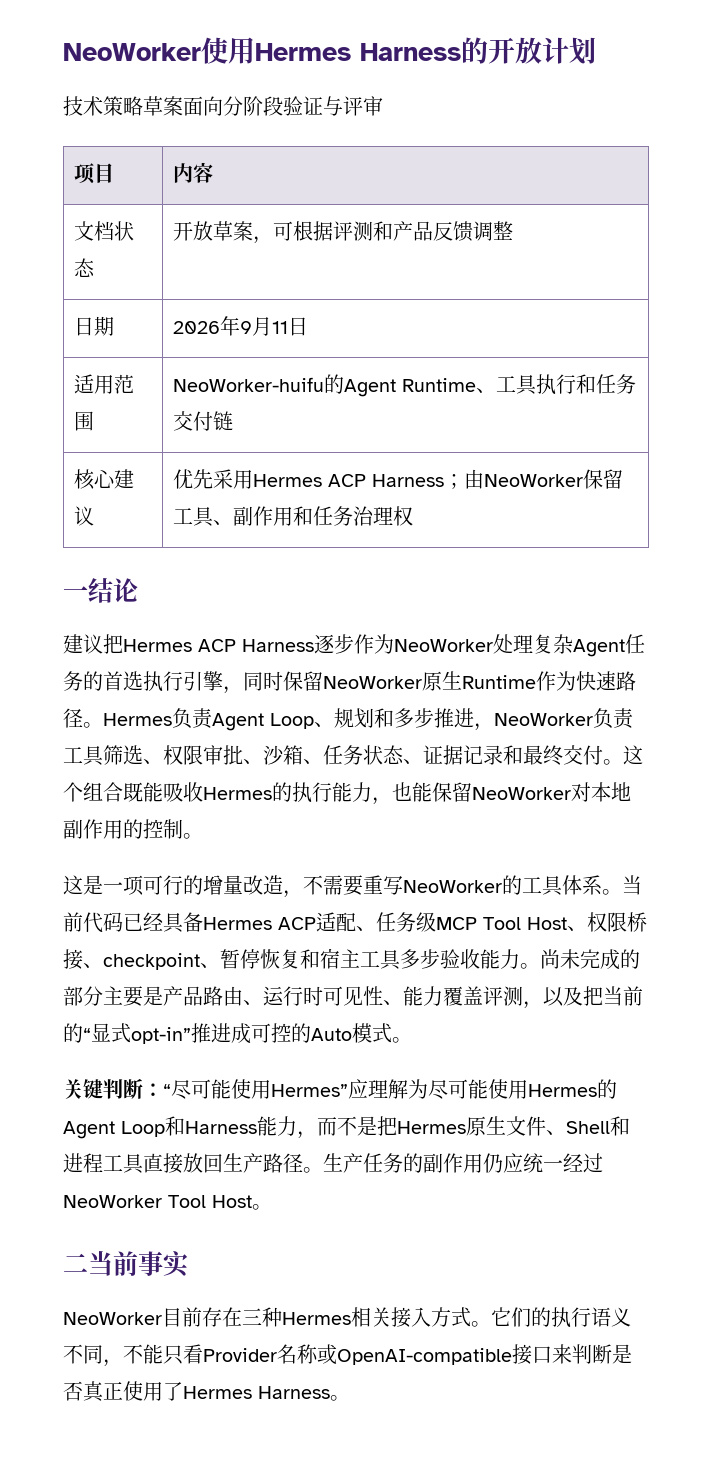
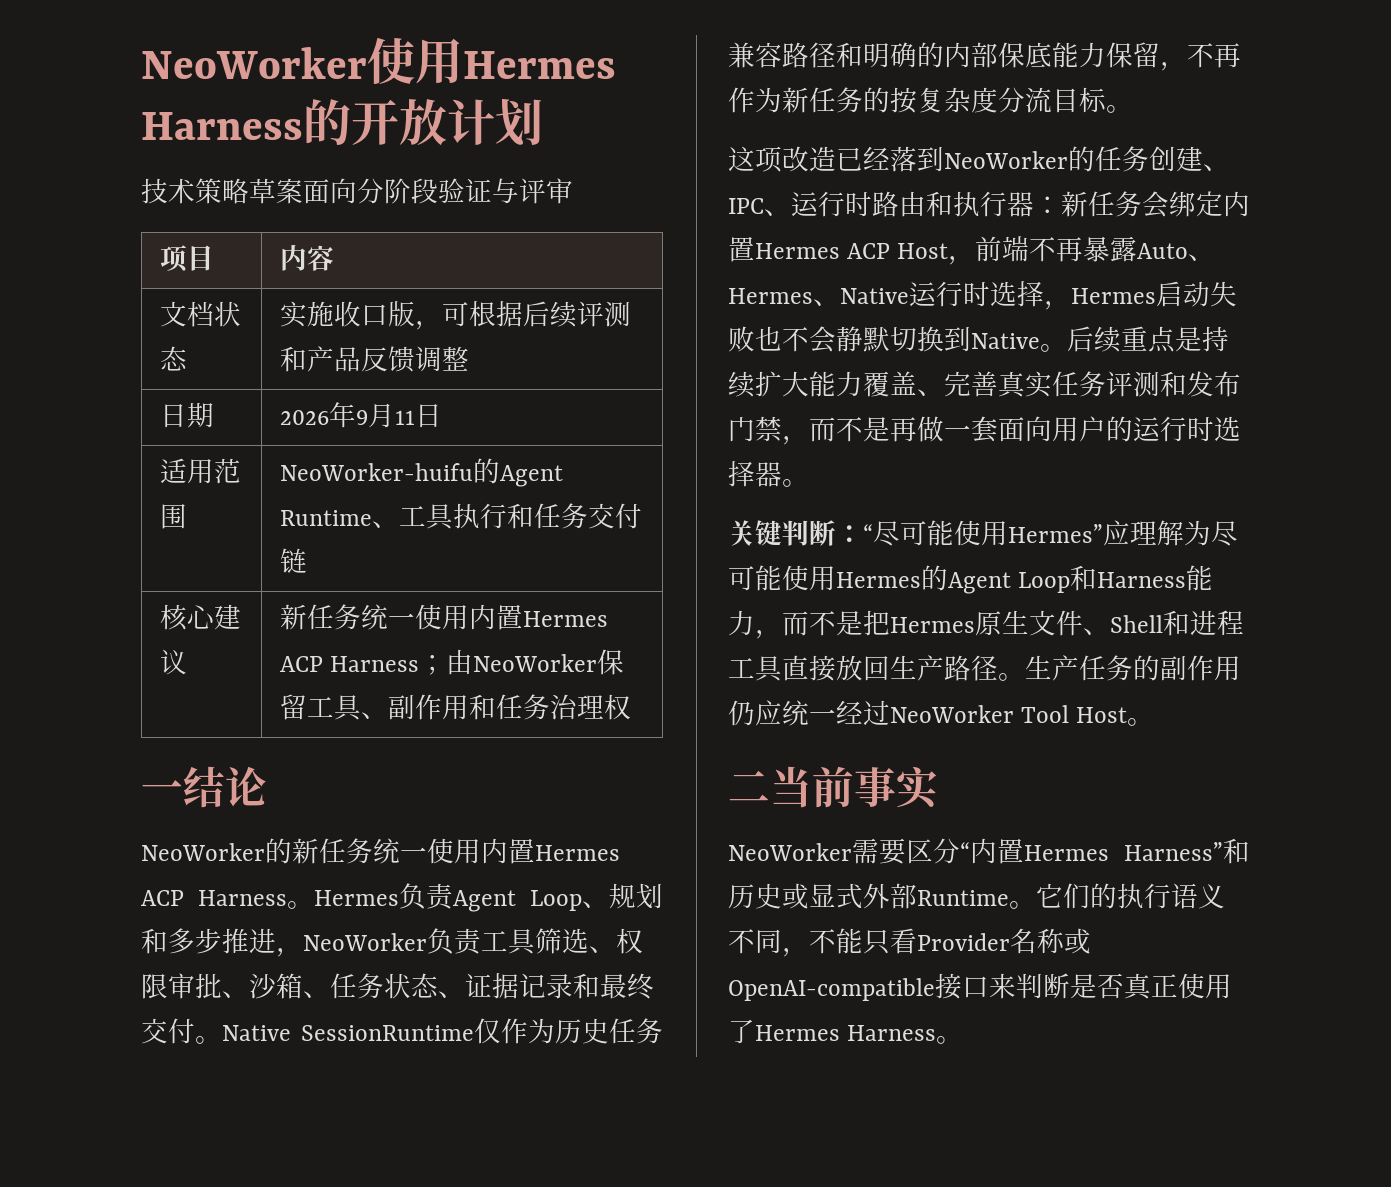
[172,221,253,241] 开放草案 -> [279,301,415,328] 实施收口版
(333, 231) none -> [522,301,577,328] 后续
[172,469,253,489] 优先采用 -> [279,604,523,630] 新任务统一使用内置
[63,634,645,657] [63,671,636,694] [63,708,83,728] 建议把Hermes ACP Harness逐步作为NeoWorker处理复杂Agent任务的首选执行引擎，同时保留NeoWorker原生Runtime作为快速路径 -> [141,838,620,864] [141,890,287,906] NeoWorker的新任务统一使用内置Hermes ACP Harness
[623,745,643,765] [63,782,631,805] [63,819,203,839] [63,875,642,898] [63,912,647,933] [63,948,640,970] [63,986,643,1009] [63,1023,392,1044] 这个组合既能吸收Hermes的执行能力，也能保留NeoWorker对本地副作用的控制。 // 这是一项可行的增量改造，不需要重写NeoWorker的工具体系。当前代码已经具备Hermes ACP适配、任务级MCP Tool Host、权限桥接、checkpoint、暂停恢复和宿主工具多步验收能力。尚未完成的部分主要是产品路由、运行时可见性、能力覆盖评测，以及把当前的“显式opt-in”推进成可控的Auto模式 -> [222,1018,663,1044] [728,42,1241,71] [728,87,1133,114] [728,146,1230,173] [728,191,1250,218] [728,236,1216,265] [728,281,1237,310] [728,326,1229,353] [728,371,1241,398] [728,416,1241,445] [728,461,782,487] Native SessionRuntime仅作为历史任务兼容路径和明确的内部保底能力保留，不再作为新任务的按复杂度分流目标。 // 这项改造已经落到NeoWorker的任务创建、IPC、运行时路由和执行器：新任务会绑定内置Hermes ACP Host，前端不再暴露Auto、Hermes、Native运行时选择，Hermes启动失败也不会静默切换到Native。后续重点是持续扩大能力覆盖、完善真实任务评测和发布门禁，而不是再做一套面向用户的运行时选择器
[162,1307,471,1328] 目前存在三种Hermes相关接入方式 -> [852,838,1250,865] [728,883,1009,909] 需要区分“内置Hermes Harness”和历史或显式外部Runtime

